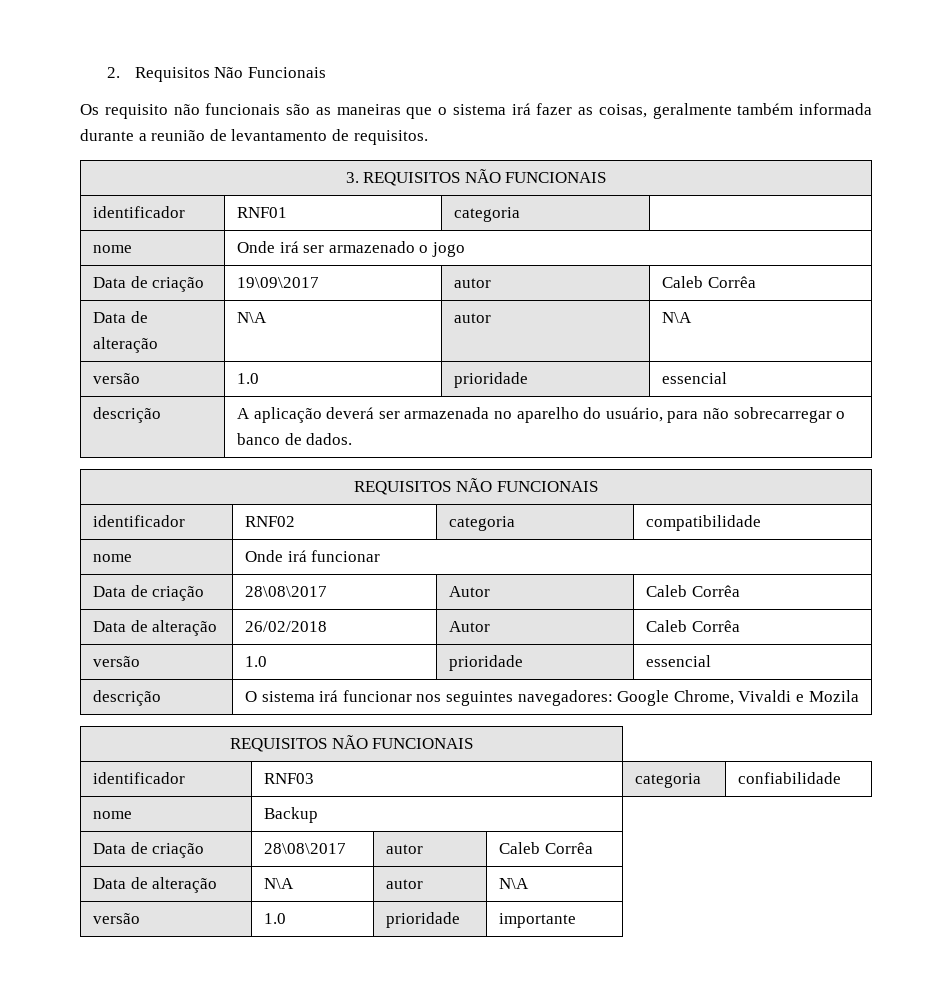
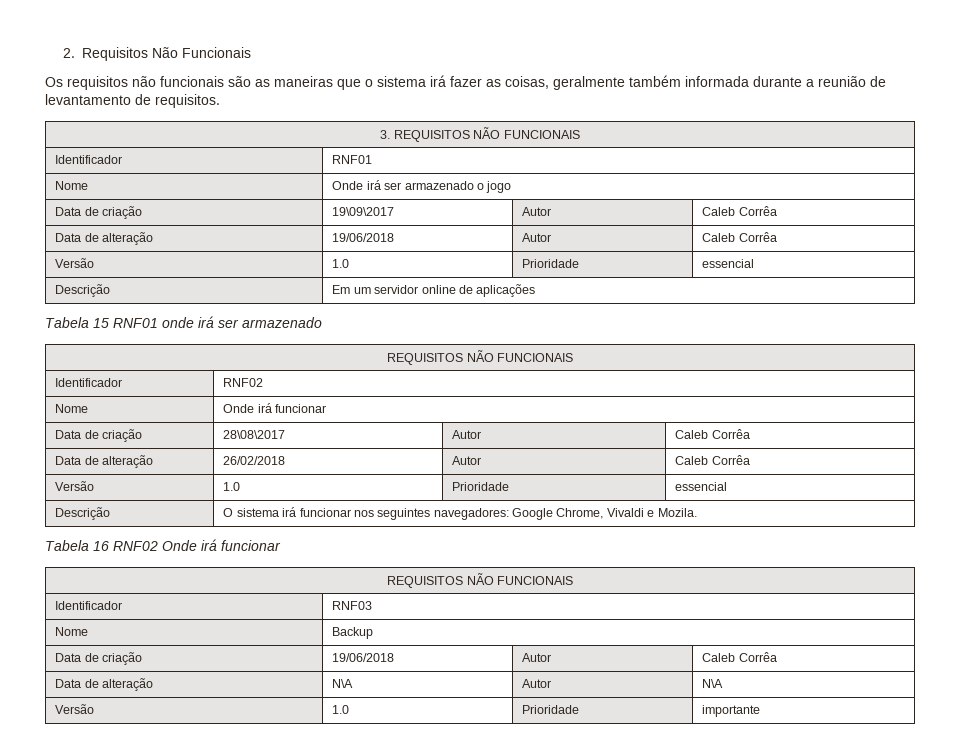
[104,104,168,119] requisito -> [67,76,128,90] requisitos
[93,206,186,218] [237,207,288,218] [454,207,521,222] [93,245,133,253] identificador | RNF01 | categoria | // nome -> [55,155,123,164] [332,155,373,164] [55,181,89,190] Identificador | RNF01 // Nome
[454,278,492,288] [662,276,756,288] [93,311,148,323] [93,337,159,353] [237,312,268,323] [454,313,492,323] [662,312,693,323] [93,373,141,384] [237,373,260,384] [454,372,529,388] [662,372,728,384] [93,407,162,423] [237,407,846,423] [237,433,353,445] [354,478,598,495] [93,515,186,527] [245,516,296,527] [449,516,516,531] [646,515,762,531] [93,554,133,562] autor | Caleb Corrêa // Data de alteração | N\A | autor | N\A // versão | 1.0 | prioridade | essencial // descrição | A aplicação deverá ser armazenada no aparelho do usuário, para não sobrecarregar o banco de dados. // REQUISITOS NÃO FUNCIONAIS // identificador | RNF02 | categoria | compatibilidade // nome -> [522,207,552,216] [702,206,777,216] [55,232,154,245] [332,233,395,242] [522,233,552,242] [702,232,777,242] [55,258,95,268] [332,259,350,268] [522,259,580,268] [702,259,755,268] [55,284,111,297] [332,284,536,297] [45,316,322,328] [387,350,573,365] [55,378,123,387] [223,378,264,387] [55,404,89,413] Autor | Caleb Corrêa // Data de alteração | 19/06/2018 | Autor | Caleb Corrêa // Versão | 1.0 | Prioridade | essencial // Descrição | Em um servidor online de aplicações // Tabela 15 RNF01 onde irá ser armazenado // REQUISITOS NÃO FUNCIONAIS // Identificador | RNF02 // Nome
[93,656,141,667] [245,656,268,667] [449,655,524,671] [646,655,712,667] [93,690,162,706] versão | 1.0 | prioridade | essencial // descrição -> [55,481,95,491] [223,482,241,491] [452,482,510,491] [675,482,728,491] [55,507,111,520] Versão | 1.0 | Prioridade | essencial // Descrição
[808,690,859,702] [229,735,474,752] [93,772,186,784] Mozila // REQUISITOS NÃO FUNCIONAIS // identificador -> [657,508,697,517] [45,539,281,551] [387,573,573,588] [55,601,123,610] Mozila. // Tabela 16 RNF02 Onde irá funcionar // REQUISITOS NÃO FUNCIONAIS // Identificador
[635,773,702,788] [738,772,842,784] [93,811,133,819] | categoria | confiabilidade // nome -> [55,627,89,636] // Nome
[264,843,347,854] [386,844,424,854] [499,842,593,854] [93,877,218,893] [264,878,295,889] [386,879,424,889] [499,878,530,889] [93,913,141,924] [264,913,287,924] [386,912,461,928] 28\08\2017 | autor | Caleb Corrêa // Data de alteração | N\A | autor | N\A // versão | 1.0 | prioridade -> [332,653,395,662] [522,653,552,662] [702,652,777,662] [55,678,154,691] [332,679,354,688] [522,679,552,688] [702,679,724,688] [55,704,95,714] [332,705,350,714] [522,705,580,714] 19/06/2018 | Autor | Caleb Corrêa // Data de alteração | N\A | Autor | N\A // Versão | 1.0 | Prioridade

